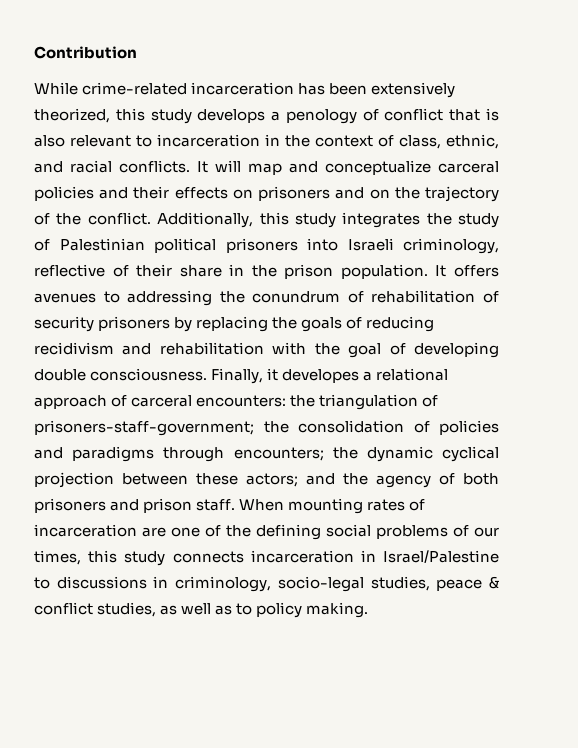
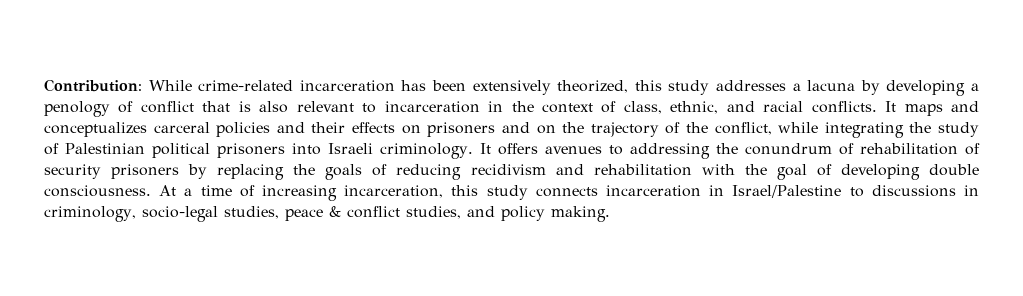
[34,46,137,59] Contribution // -> [44,79,142,92] Contribution:
[197,109,266,123] develops -> [716,80,966,96] addresses a lacuna by developing
[215,160,431,175] will map and conceptualize -> [904,101,980,116] [44,122,147,137] maps and conceptualizes
[87,212,421,228] conflict. Additionally, this study integrates -> [714,122,904,138] conflict, while integrating
[403,238,499,254] [34,264,428,279] criminology, reflective of their share in the prison population. -> [380,143,474,159] criminology.
[211,368,449,384] [34,394,439,410] [34,420,499,436] [34,446,500,462] [34,472,499,488] [34,498,426,514] [34,524,499,540] [34,550,81,565] Finally, it developes a relational approach of carceral encounters: the triangulation of prisoners-staff-government; the consolidation of policies and paradigms through encounters; the dynamic cyclical projection between these actors; and the agency of both prisoners and prison staff. When mounting rates of incarceration are one of the defining social problems of our times, -> [159,185,444,201] At a time of increasing incarceration,
[160,603,253,615] as well as to -> [466,206,495,217] and

